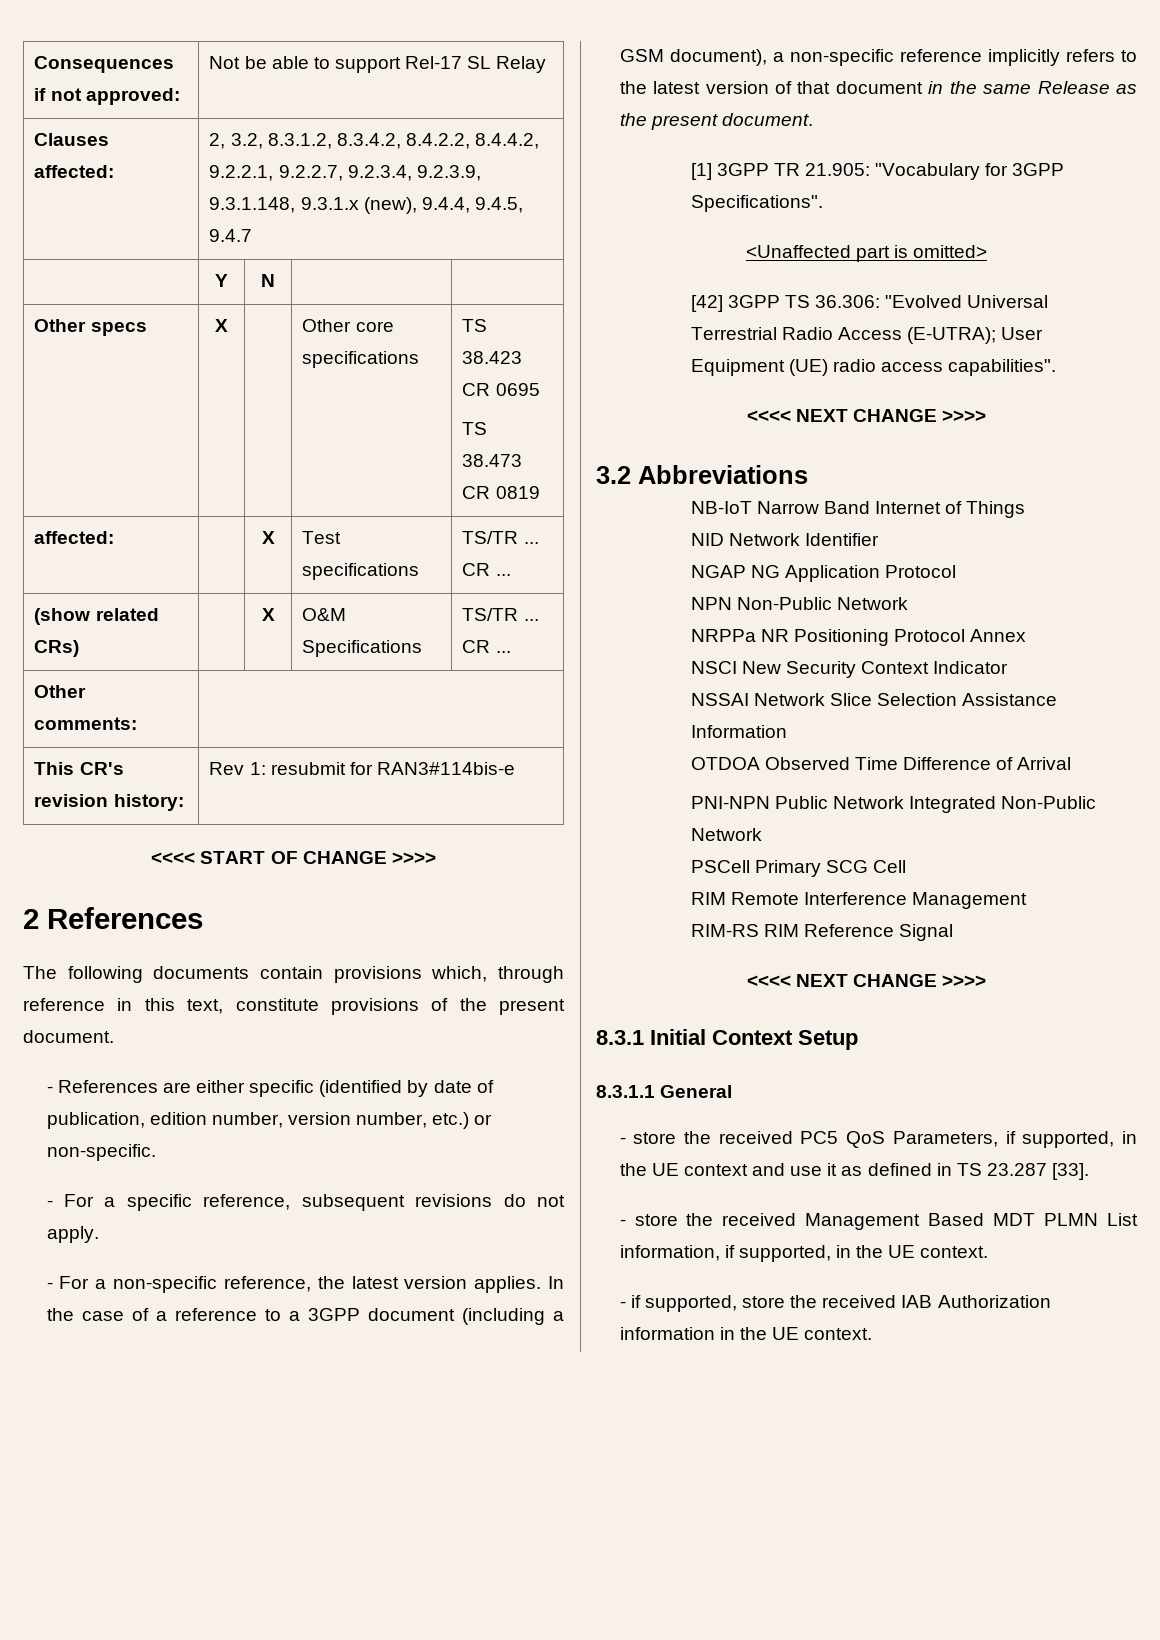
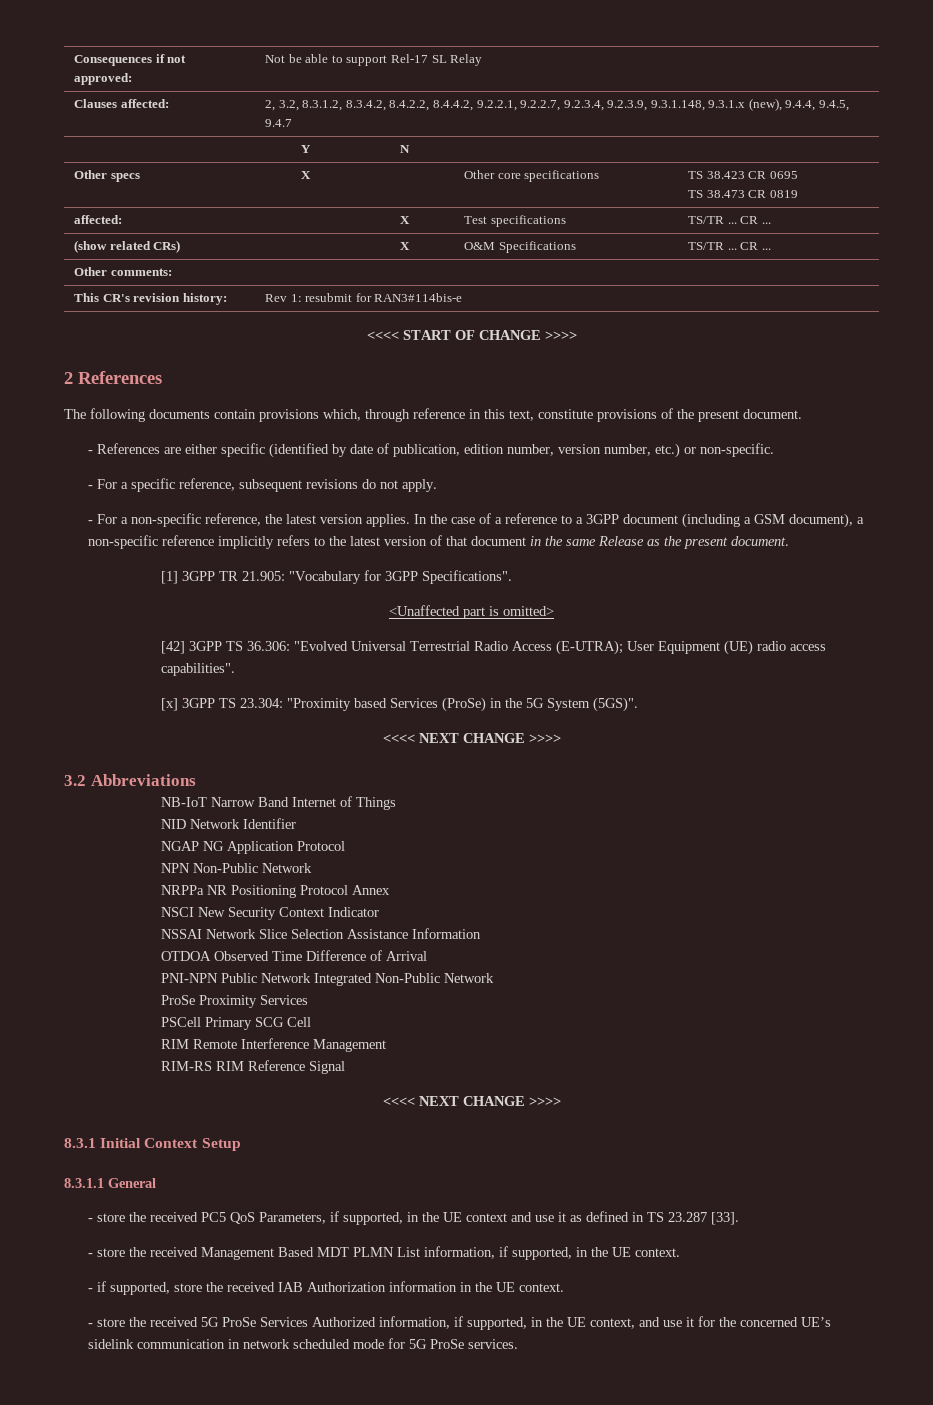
(1057, 367) none -> [161,697,639,712] // [x] 3GPP TS 23.304: "Proximity based Services (ProSe) in the 5G System (5GS)".
(762, 834) none -> [161,995,309,1008] // ProSe Proximity Services
(873, 1334) none -> [88,1316,832,1330] [88,1338,519,1349] // - store the received 5G ProSe Services Authorized information, if supported, in the UE context, and use it for the concerned UE’s sidelink communication in network scheduled mode for 5G ProSe services.

